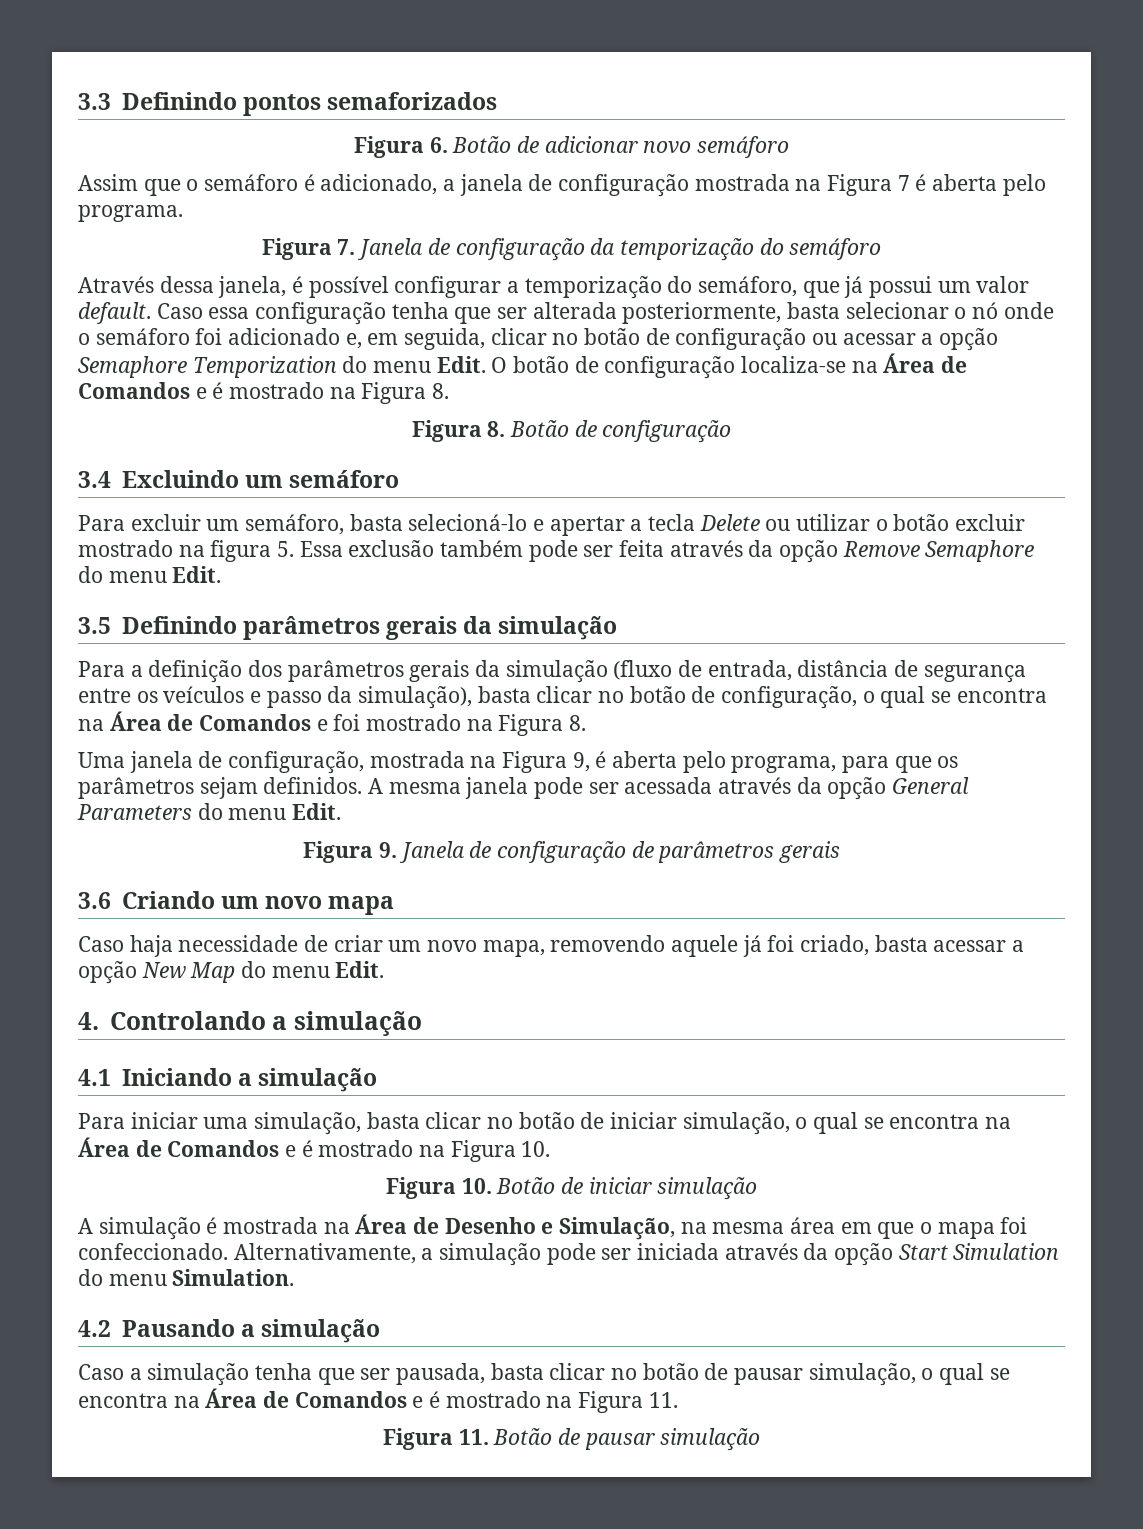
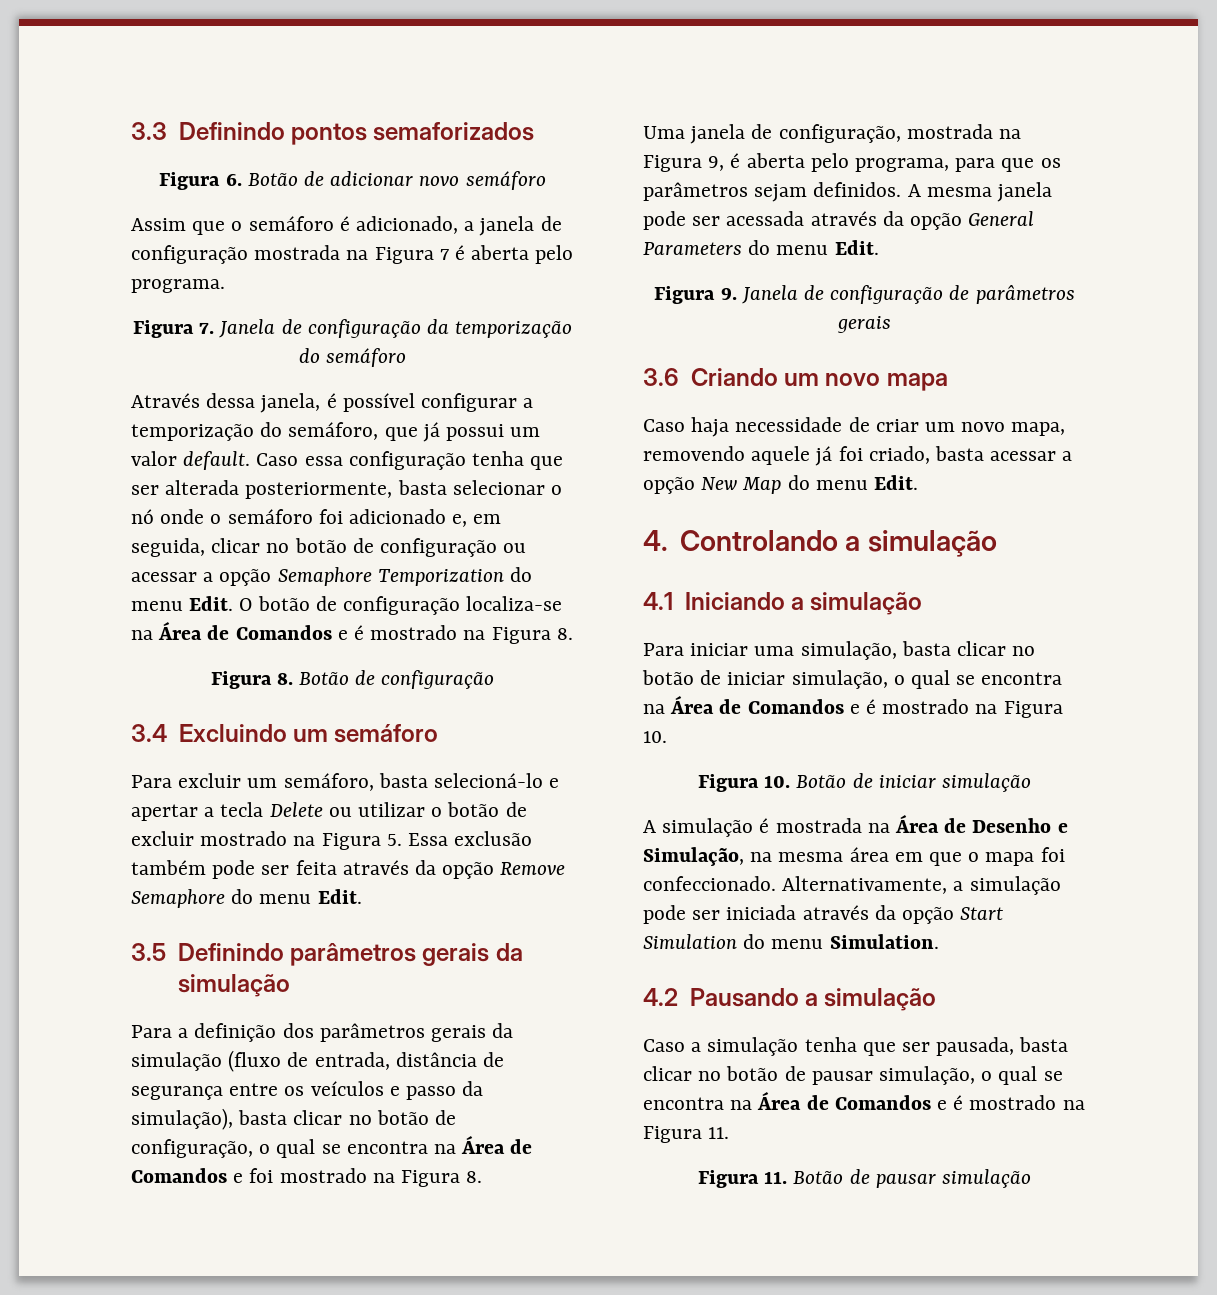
(950, 522) none -> [505,802,527,817] de
[210,540,272,562] figura -> [321,833,381,850] Figura

